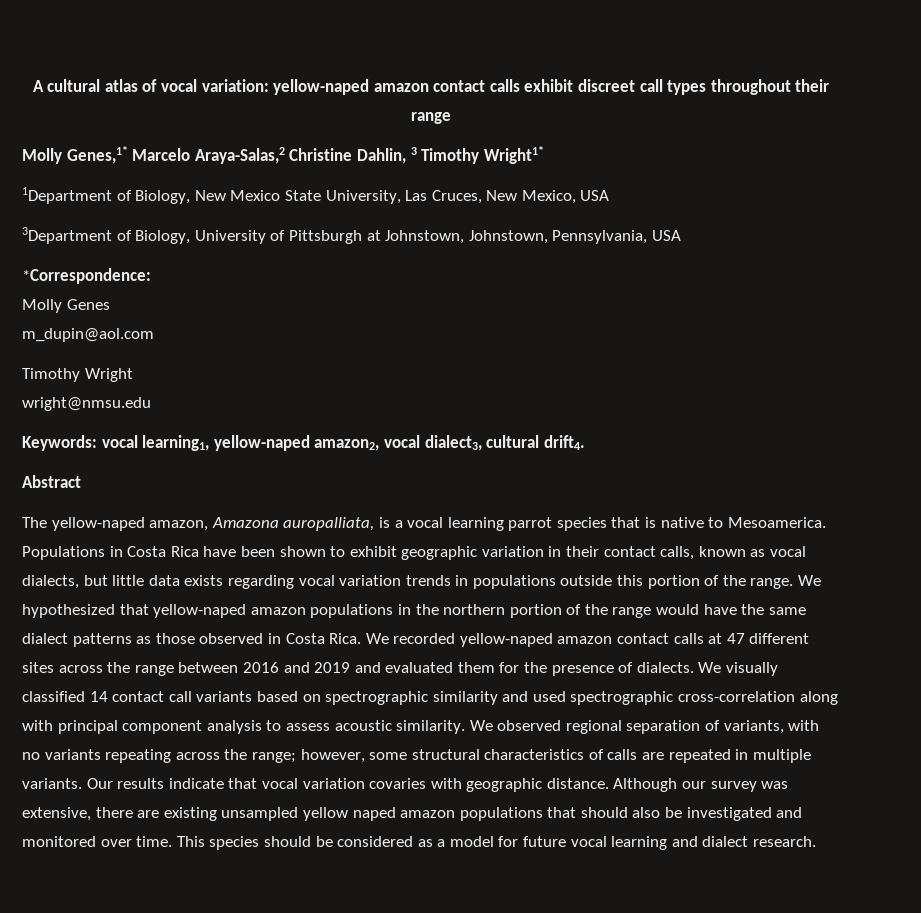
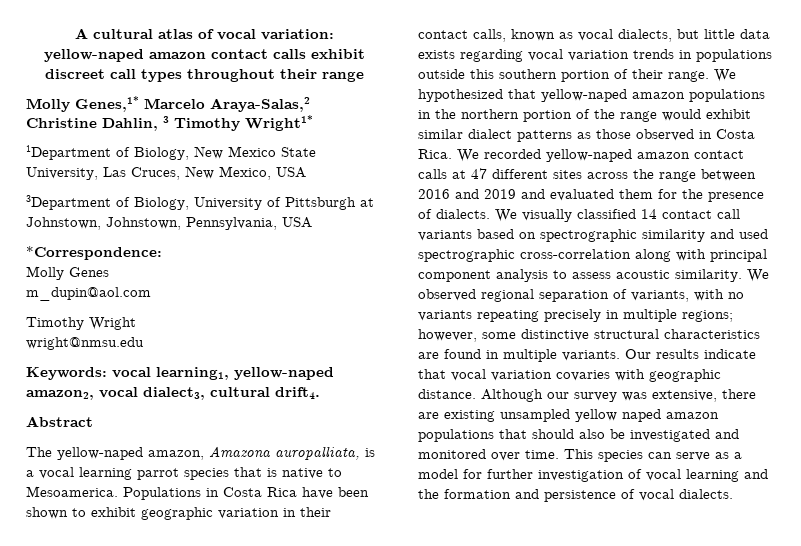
[647,575,746,589] portion of the -> [499,69,663,82] southern portion of their
[703,604,806,615] have the same -> [706,109,751,119] [418,129,463,139] exhibit similar
[175,749,296,763] across the range; -> [544,309,733,322] precisely in multiple regions;
(408, 756) none -> [521,329,589,341] distinctive
[588,749,731,763] of calls are repeated -> [418,349,481,359] are found
[263,836,414,847] should be considered -> [648,452,710,461] can serve
[523,836,817,850] future vocal learning and dialect research. -> [487,469,768,482] [418,489,733,502] further investigation of vocal learning and the formation and persistence of vocal dialects.

